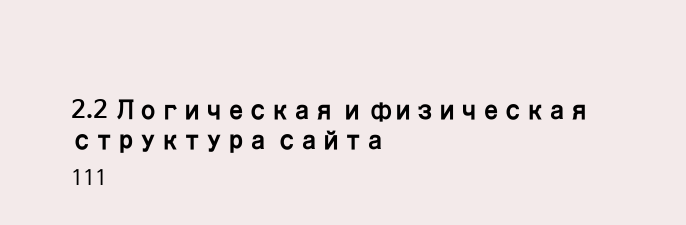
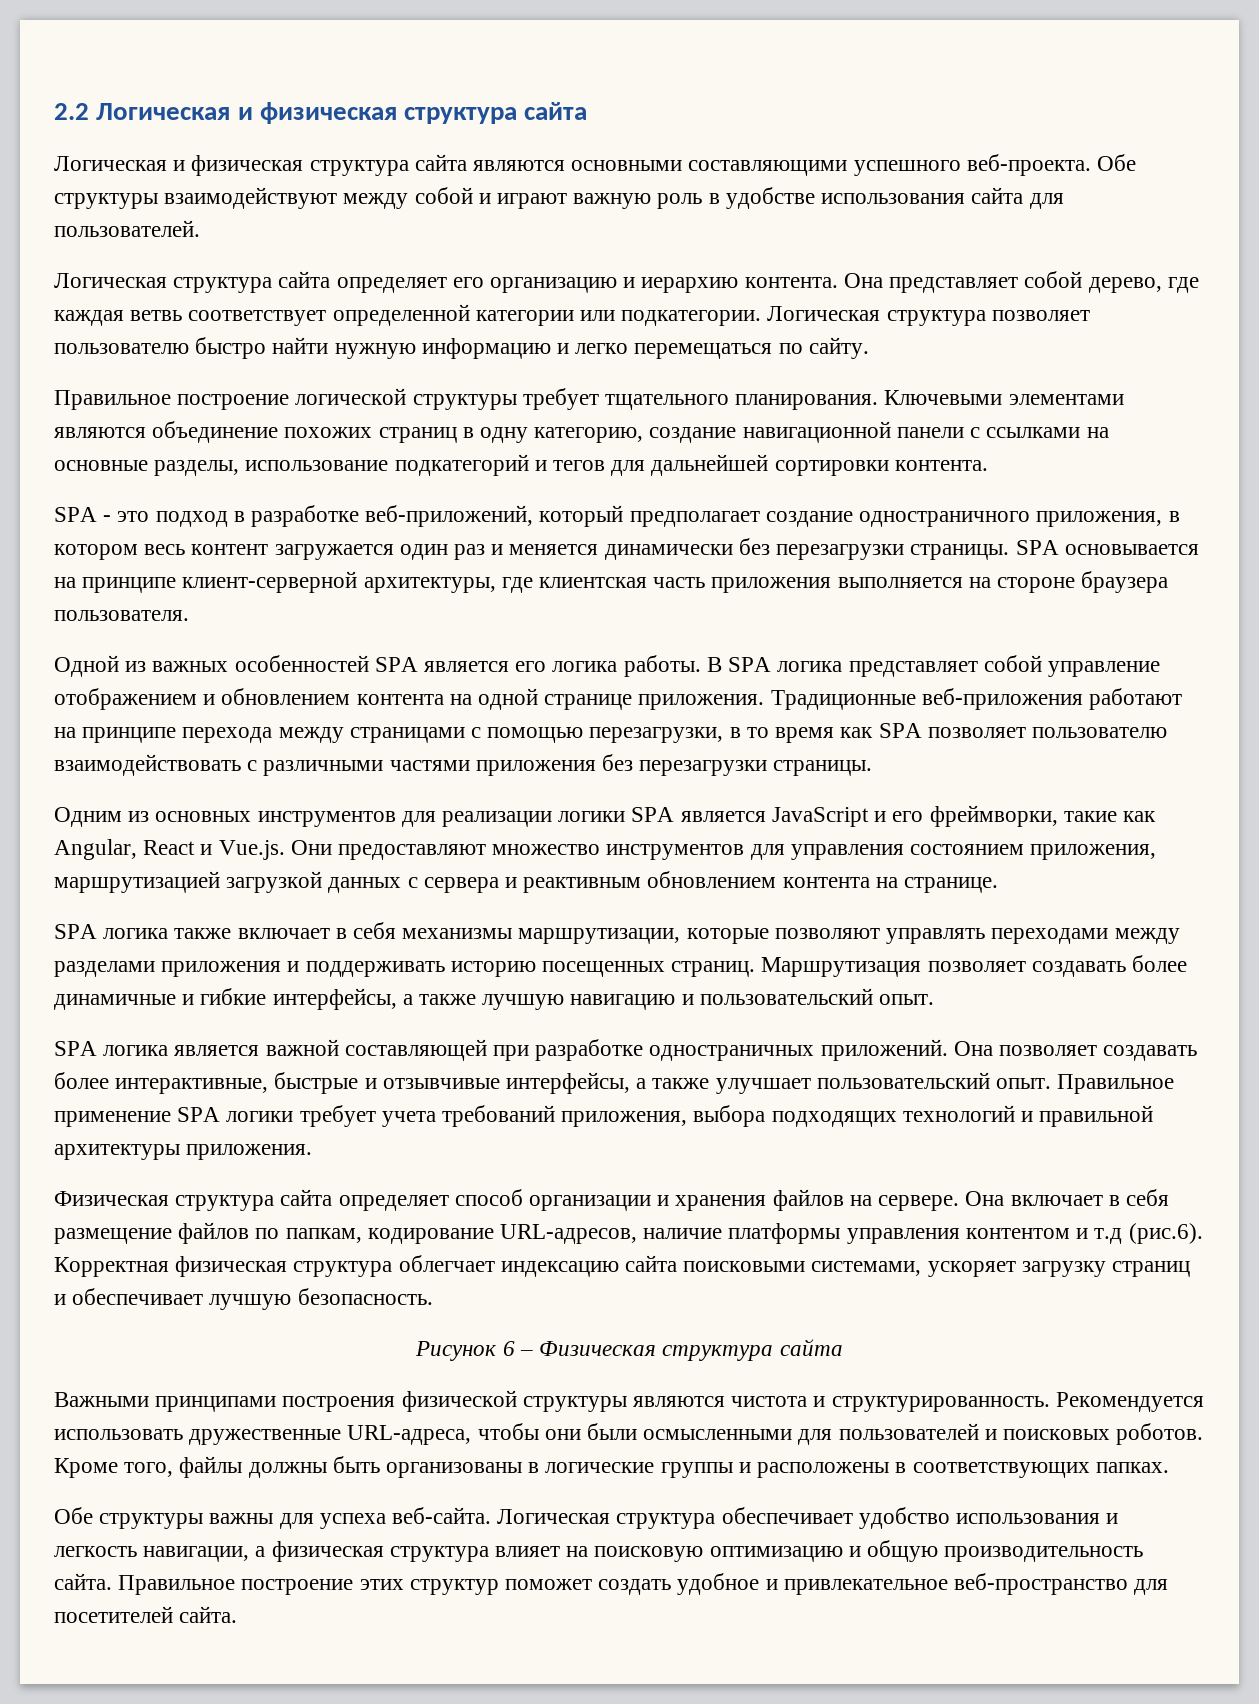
[71,169,107,185] 111 -> [54,154,1137,176] [54,187,1064,209] [54,220,200,237] [54,271,1199,293] [54,304,1090,326] [54,337,869,359] [54,388,1124,410] [54,421,1109,443] [54,454,988,476] [54,505,1180,527] [54,538,1199,560] [54,571,1169,593] [54,610,189,621] [54,655,1160,677] [54,688,1183,710] [54,723,1167,743] [54,754,873,776] [54,805,1156,827] [54,839,1157,860] [54,871,999,893] [54,922,1180,944] [54,955,1188,977] [54,988,935,1010] [54,1039,1198,1061] [54,1072,1175,1094] [54,1105,1154,1127] [54,1144,313,1160] [54,1189,1169,1211] [54,1222,1203,1244] [54,1255,1191,1277] [54,1288,433,1310] [415,1339,843,1361] [54,1390,1204,1412] [54,1423,1204,1445] [54,1456,1169,1478] [54,1507,1119,1529] [54,1540,1144,1562] [54,1573,1169,1595] [54,1606,238,1623] Логическая и физическая структура сайта являются основными составляющими успешного веб-проекта. Обе структуры взаимодействуют между собой и играют важную роль в удобстве использования сайта для пользователей. // Логическая структура сайта определяет его организацию и иерархию контента. Она представляет собой дерево, где каждая ветвь соответствует определенной категории или подкатегории. Логическая структура позволяет пользователю быстро найти нужную информацию и легко перемещаться по сайту. // Правильное построение логической структуры требует тщательного планирования. Ключевыми элементами являются объединение похожих страниц в одну категорию, создание навигационной панели с ссылками на основные разделы, использование подкатегорий и тегов для дальнейшей сортировки контента. // SPA - это подход в разработке веб-приложений, который предполагает создание одностраничного приложения, в котором весь контент загружается один раз и меняется динамически без перезагрузки страницы. SPA основывается на принципе клиент-серверной архитектуры, где клиентская часть приложения выполняется на стороне браузера пользователя. // Одной из важных особенностей SPA является его логика работы. В SPA логика представляет собой управление отображением и обновлением контента на одной странице приложения. Традиционные веб-приложения работают на принципе перехода между страницами с помощью перезагрузки, в то время как SPA позволяет пользователю взаимодействовать с различными частями приложения без перезагрузки страницы. // Одним из основных инструментов для реализации логики SPA является JavaScript и его фреймворки, такие как Angular, React и Vue.js. Они предоставляют множество инструментов для управления состоянием приложения, маршрутизацией загрузкой данных с сервера и реактивным обновлением контента на странице. // SPA логика также включает в себя механизмы маршрутизации, которые позволяют управлять переходами между разделами приложения и поддерживать историю посещенных страниц. Маршрутизация позволяет создавать более динамичные и гибкие интерфейсы, а также лучшую навигацию и пользовательский опыт. // SPA логика является важной составляющей при разработке одностраничных приложений. Она позволяет создавать более интерактивные, быстрые и отзывчивые интерфейсы, а также улучшает пользовательский опыт. Правильное применение SPA логики требует учета требований приложения, выбора подходящих технологий и правильной архитектуры приложения. // Физическая структура сайта определяет способ организации и хранения файлов на сервере. Она включает в себя размещение файлов по папкам, кодирование URL-адресов, наличие платформы управления контентом и т.д (рис.6). Корректная физическая структура облегчает индексацию сайта поисковыми системами, ускоряет загрузку страниц и обеспечивает лучшую безопасность. // Рисунок 6 – Физическая структура сайта // Важными принципами построения физической структуры являются чистота и структурированность. Рекомендуется использовать дружественные URL-адреса, чтобы они были осмысленными для пользователей и поисковых роботов. Кроме того, файлы должны быть организованы в логические группы и расположены в соответствующих папках. // Обе структуры важны для успеха веб-сайта. Логическая структура обеспечивает удобство использования и легкость навигации, а физическая структура влияет на поисковую оптимизацию и общую производительность сайта. Правильное построение этих структур поможет создать удобное и привлекательное веб-пространство для посетителей сайта.

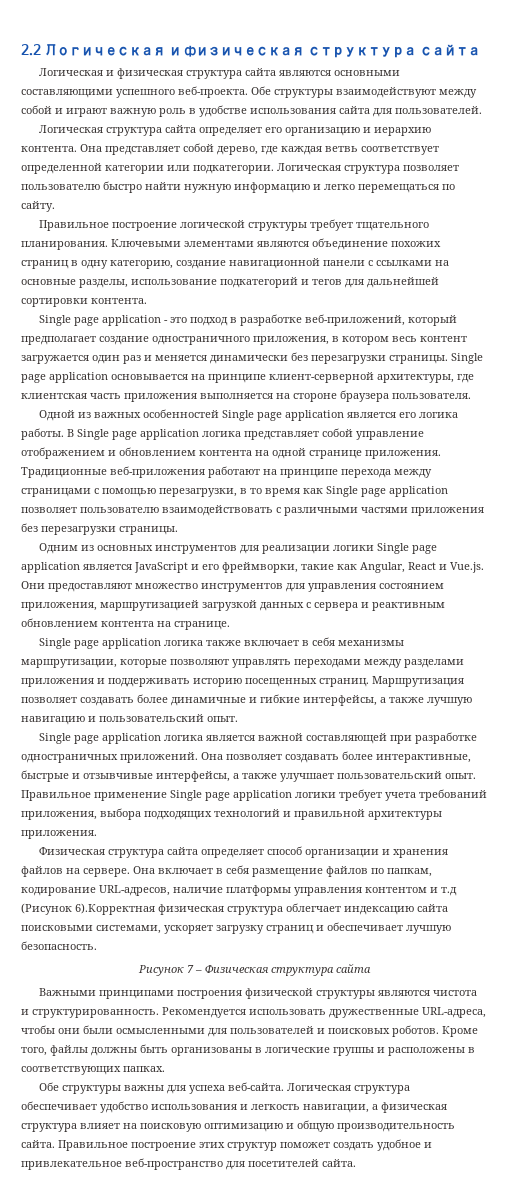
[54,507,97,522] SPA -> [39,315,162,326] Single page application
[1015,540,1059,555] SPA -> [451,353,483,364] [21,372,108,383] Single page application
[374,657,418,672] SPA -> [222,410,345,421] Single page application
[728,657,772,672] SPA -> [77,429,199,440] Single page application
[878,723,922,738] SPA -> [326,486,448,497] Single page application
[631,807,675,822] SPA -> [377,543,438,554] [21,562,80,573] Single page application
[54,924,97,939] SPA -> [39,638,162,649] Single page application
[54,1041,97,1056] SPA -> [39,733,162,744] Single page application
[177,1107,221,1122] SPA -> [170,790,292,801] Single page application
[1128,1223,1203,1244] [54,1257,169,1277] (рис.6). Корректная -> [21,903,155,915] (Рисунок 6).Корректная
[502,1341,515,1356] 6 -> [187,965,194,973] 7

